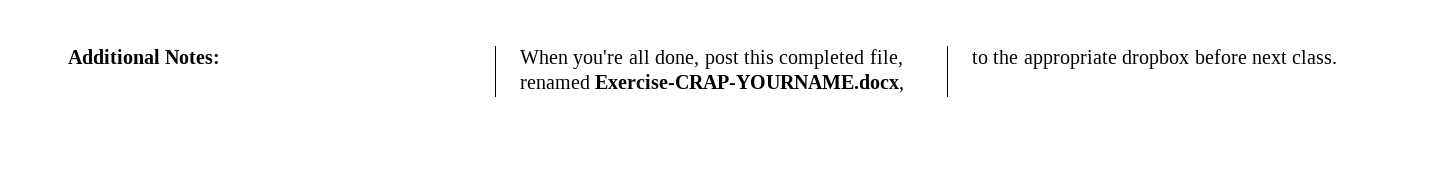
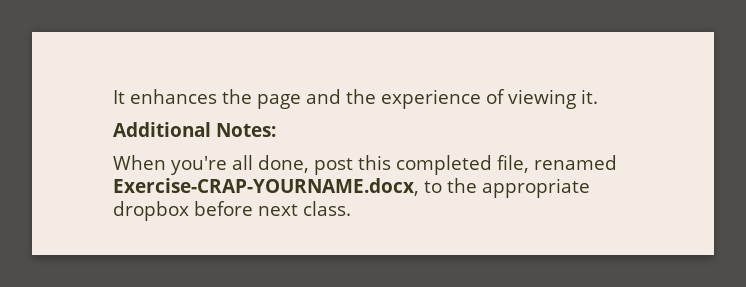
(68, 56) none -> [113,89,598,109] It enhances the page and the experience of viewing it. //

